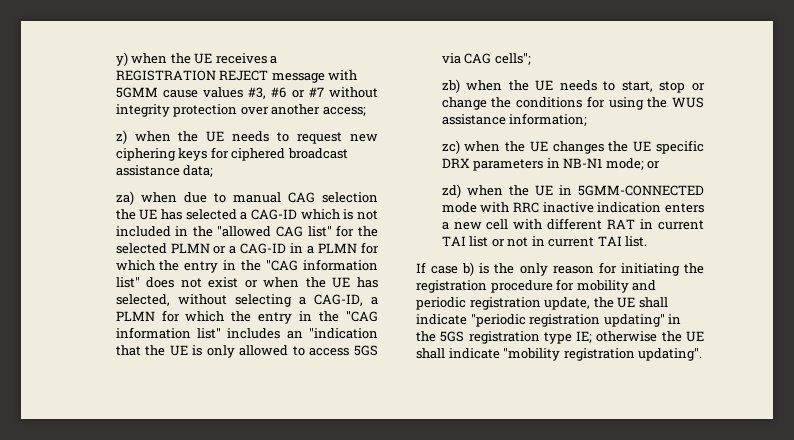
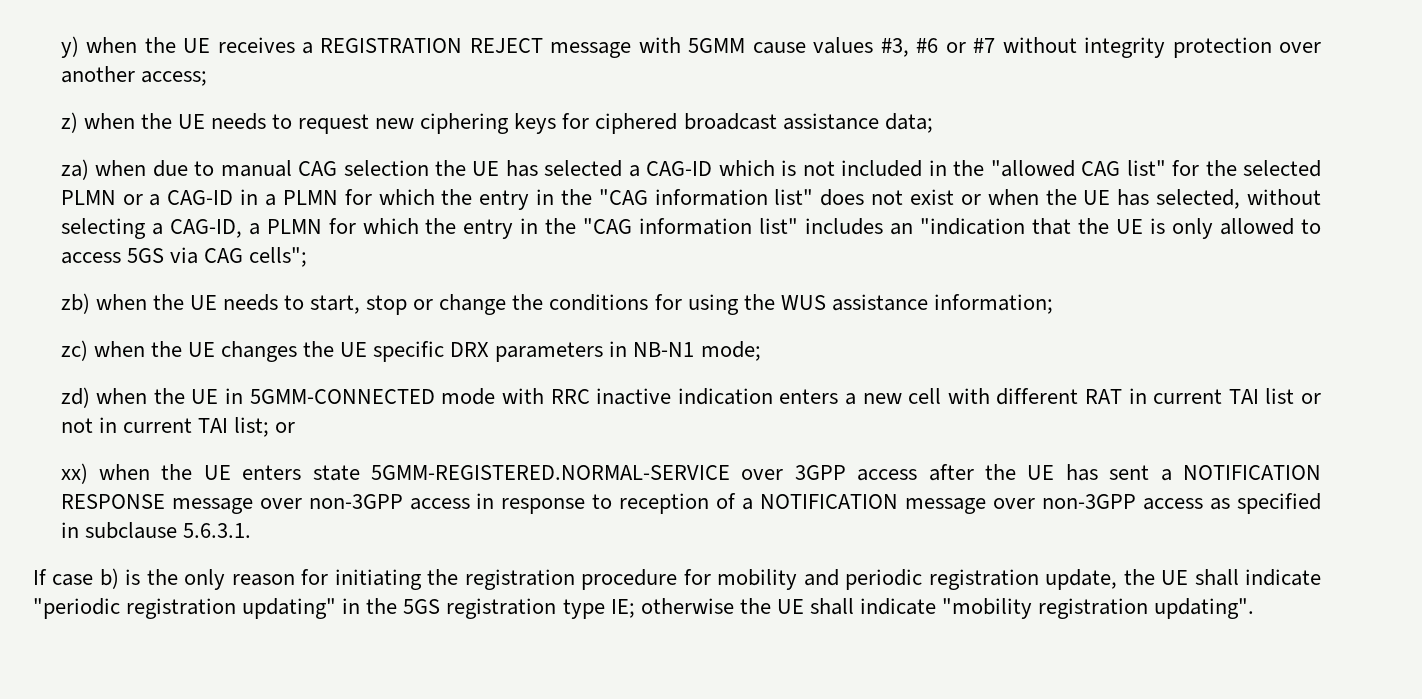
[647,161,661,169] or -> (761, 351) none
[625,236,648,247] list. -> [233,417,296,437] [60,463,1321,484] [60,493,1322,514] [60,522,251,539] list; or // xx) when the UE enters state 5GMM-REGISTERED.NORMAL-SERVICE over 3GPP access after the UE has sent a NOTIFICATION RESPONSE message over non-3GPP access in response to reception of a NOTIFICATION message over non-3GPP access as specified in subclause 5.6.3.1.

